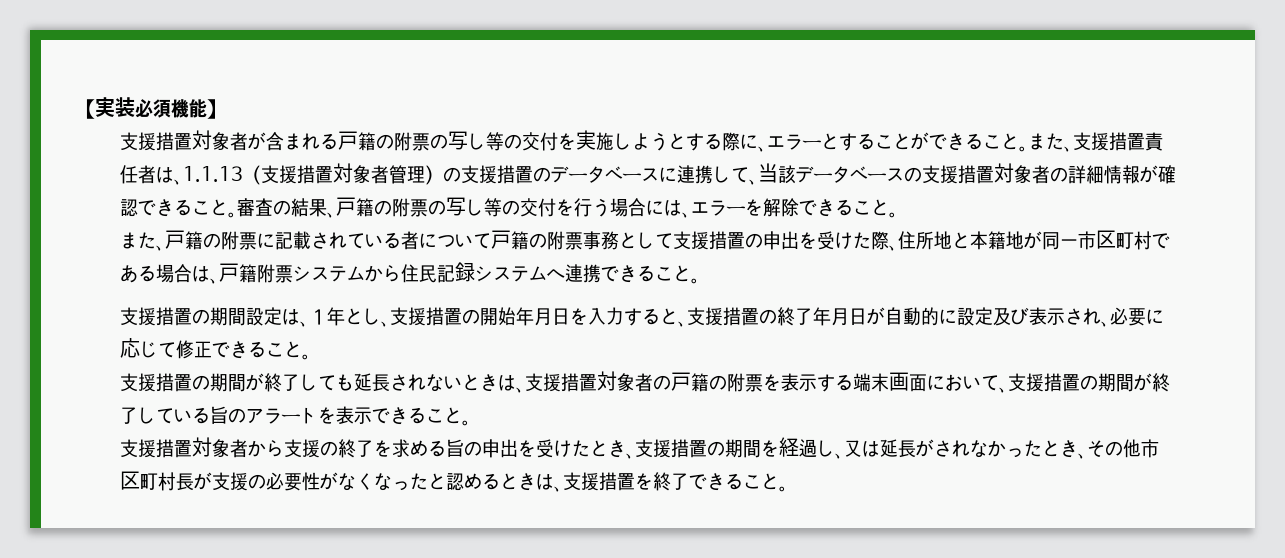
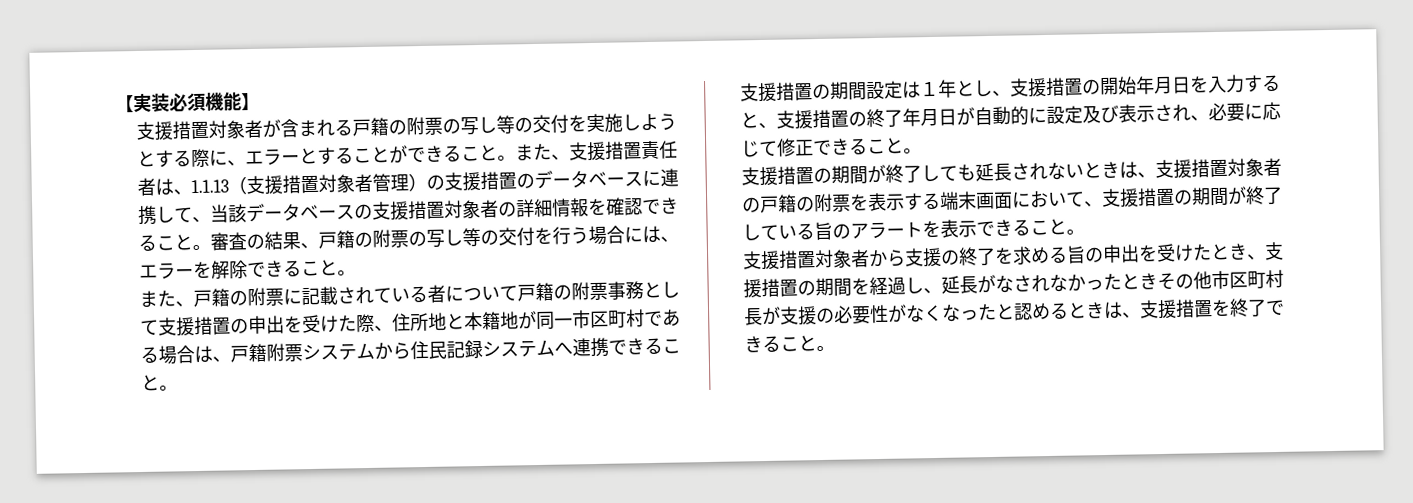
[1140,165,1159,183] が -> [587,198,607,216] を
[300,321,310,327] 、 -> (921, 90) none
[844,439,935,458] 又は延長が -> [940,274,1014,294] 延長がな
[1078,453,1088,459] 、 -> (1158, 281) none

